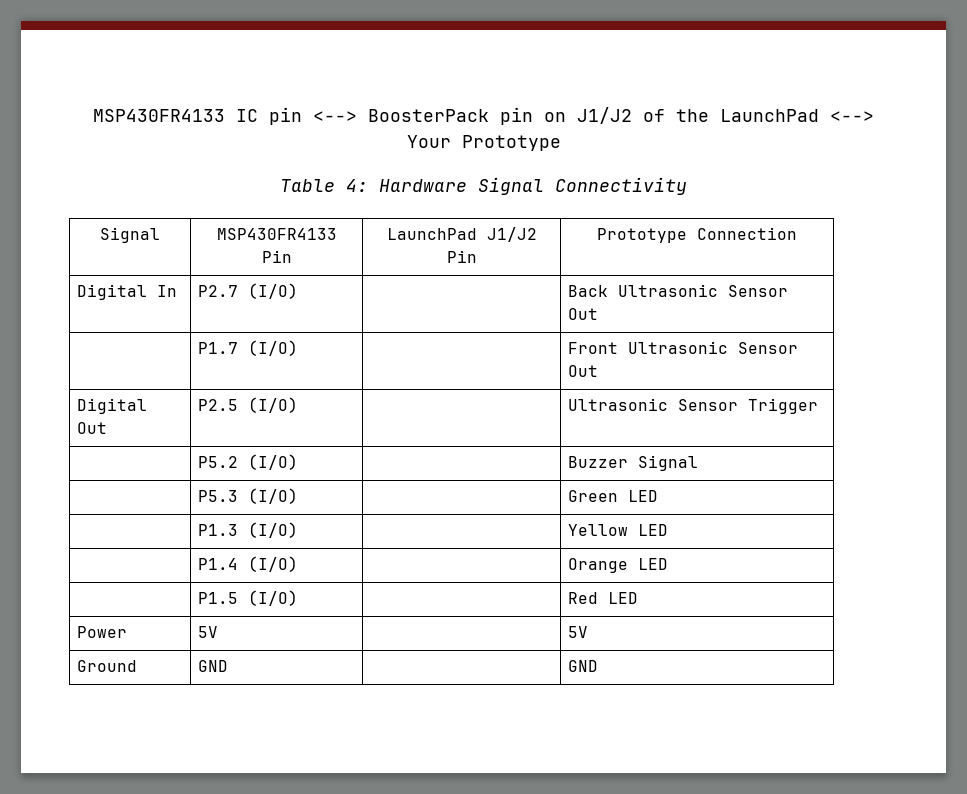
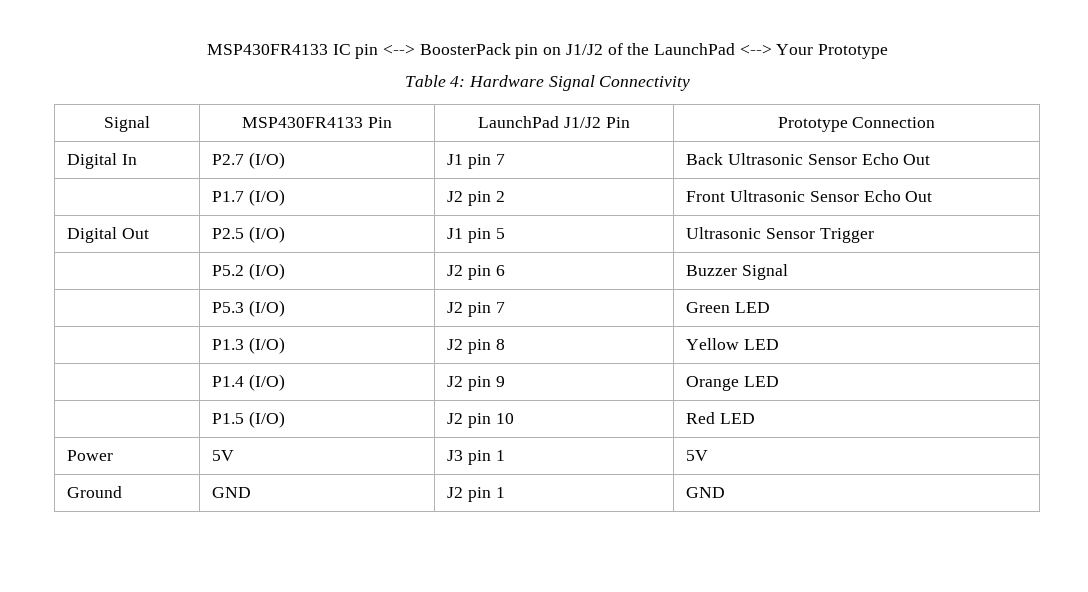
(298, 291) none -> [447,154,505,169] J1 pin 7
(788, 291) none -> [861,153,899,165] Echo
(298, 348) none -> [447,191,505,206] J2 pin 2
(798, 348) none -> [863,190,901,202] Echo
(298, 405) none -> [447,228,505,243] J1 pin 5
(298, 462) none -> [447,265,505,280] J2 pin 6
(298, 496) none -> [447,302,505,317] J2 pin 7
(298, 530) none -> [447,339,505,354] J2 pin 8
(298, 564) none -> [447,376,505,391] J2 pin 9
(298, 598) none -> [447,413,514,428] J2 pin 10
(218, 632) none -> [447,450,505,465] J3 pin 1
(228, 666) none -> [447,487,505,502] J2 pin 1

